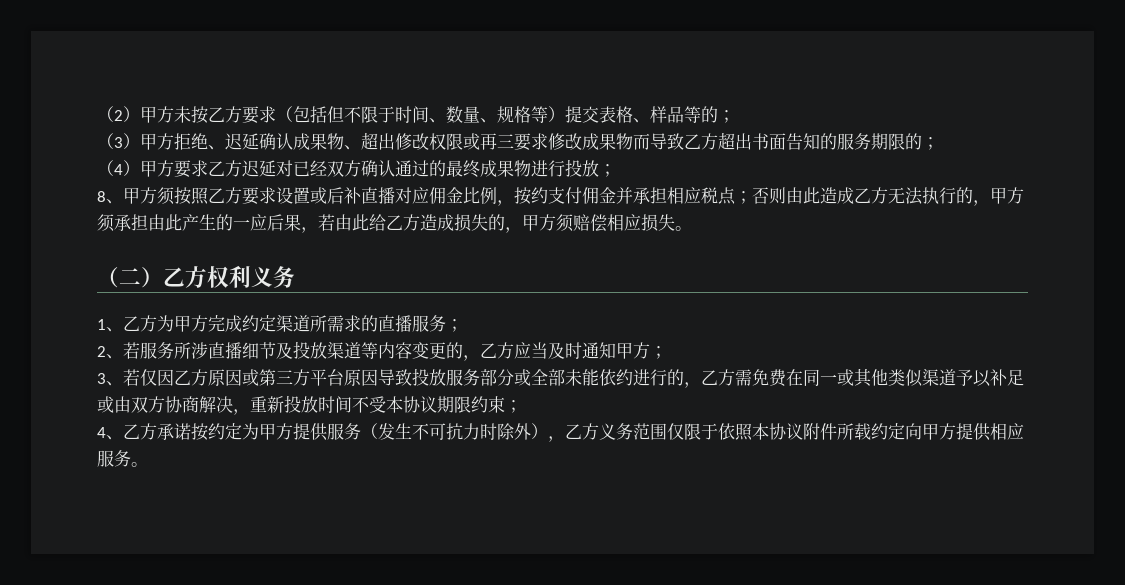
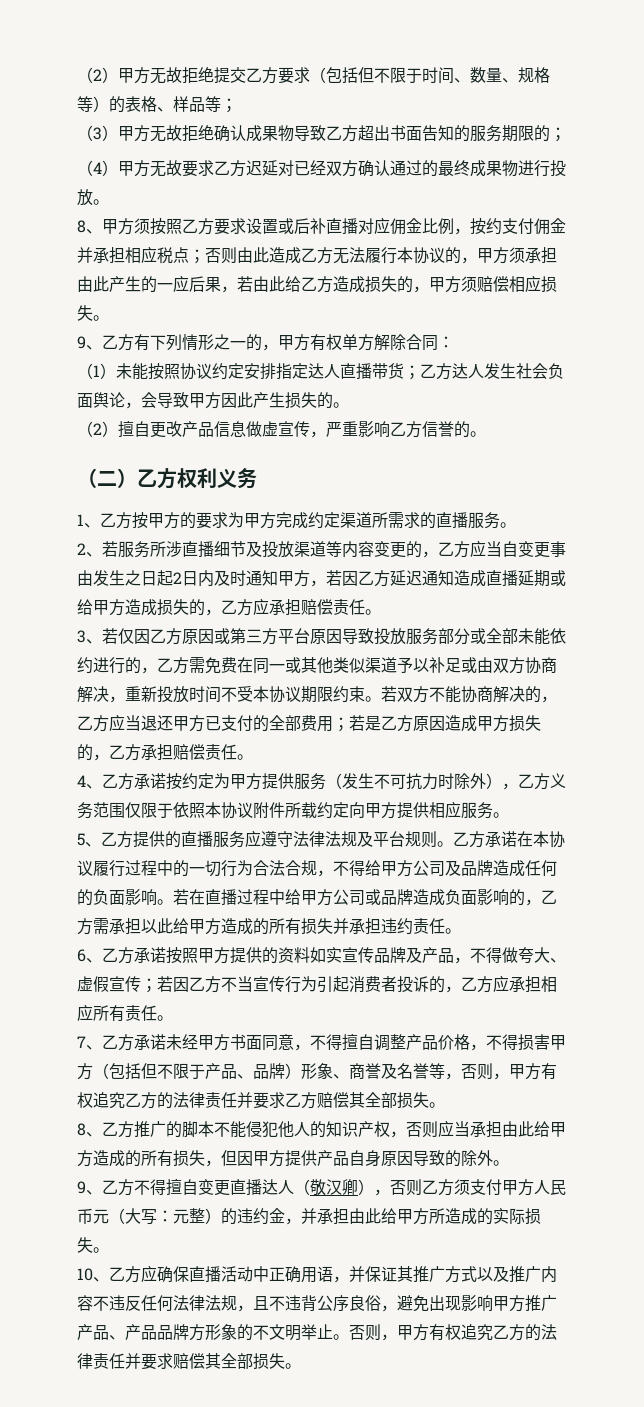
[174,106,208,124] 未按 -> [150,67,246,84] 无故拒绝提交
[565,106,599,123] 提交 -> [109,96,125,113] 的
[701,106,718,123] 的 -> (221, 104) none
[174,132,650,151] 拒绝、迟延确认成果物、超出修改权限或再三要求修改成果物而 -> [150,125,294,142] 无故拒绝确认成果物
(174, 168) none -> [150,160,182,177] 无故
[599,164,616,177] ； -> [93,199,109,205] 。
[922,187,956,204] 执行 -> [365,247,445,264] 履行本协议
(692, 228) none -> [77,334,454,351] [77,363,564,380] [77,392,349,409] [77,421,486,438] // 9、乙方有下列情形之一的，甲方有权单方解除合同： // （1）未能按照协议约定安排指定达人直播带货；乙方达人发生社会负面舆论，会导致甲方因此产生损失的。 // （2）擅自更改产品信息做虚宣传，严重影响乙方信誉的。
(157, 323) none -> [132,512,228,529] 按甲方的要求
[446,319,463,332] ； -> [500,522,516,528] 。
[548,342,667,359] 及时通知甲方； -> [502,541,566,558] [77,570,566,587] [77,598,381,616] 自变更事由发生之日起2日内及时通知甲方，若因乙方延迟通知造成直播延期或给甲方造成损失的，乙方应承担赔偿责任。
[505,400,522,413] ； -> [365,686,557,703] [77,714,541,732] [77,744,253,761] 。若双方不能协商解决的，乙方应当退还甲方已支付的全部费用；若是乙方原因造成甲方损失的，乙方承担赔偿责任。
(148, 464) none -> [77,830,565,848] [77,860,557,877] [77,889,557,906] [77,918,461,935] [77,947,566,964] [77,975,557,993] [77,1004,173,1022] [77,1034,566,1051] [77,1063,557,1080] [77,1092,445,1109] [77,1120,566,1138] [77,1150,509,1167] [77,1179,566,1196] [77,1208,541,1225] [77,1237,109,1253] [77,1265,557,1283] [77,1295,557,1312] [77,1324,557,1341] [77,1353,301,1370] // 5、乙方提供的直播服务应遵守法律法规及平台规则。乙方承诺在本协议履行过程中的一切行为合法合规，不得给甲方公司及品牌造成任何的负面影响。若在直播过程中给甲方公司或品牌造成负面影响的，乙方需承担以此给甲方造成的所有损失并承担违约责任。 // 6、乙方承诺按照甲方提供的资料如实宣传品牌及产品，不得做夸大、虚假宣传；若因乙方不当宣传行为引起消费者投诉的，乙方应承担相应所有责任。 // 7、乙方承诺未经甲方书面同意，不得擅自调整产品价格，不得损害甲方（包括但不限于产品、品牌）形象、商誉及名誉等，否则，甲方有权追究乙方的法律责任并要求乙方赔偿其全部损失。 // 8、乙方推广的脚本不能侵犯他人的知识产权，否则应当承担由此给甲方造成的所有损失，但因甲方提供产品自身原因导致的除外。 // 9、乙方不得擅自变更直播达人（敬汉卿），否则乙方须支付甲方人民币元（大写：元整）的违约金，并承担由此给甲方所造成的实际损失。 // 10、乙方应确保直播活动中正确用语，并保证其推广方式以及推广内容不违反任何法律法规，且不违背公序良俗，避免出现影响甲方推广产品、产品品牌方形象的不文明举止。否则，甲方有权追究乙方的法律责任并要求赔偿其全部损失。

